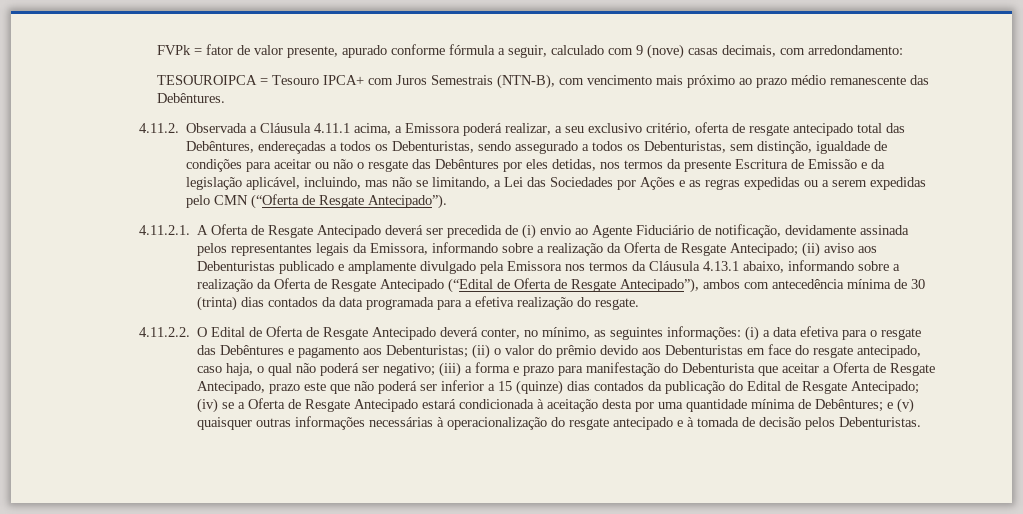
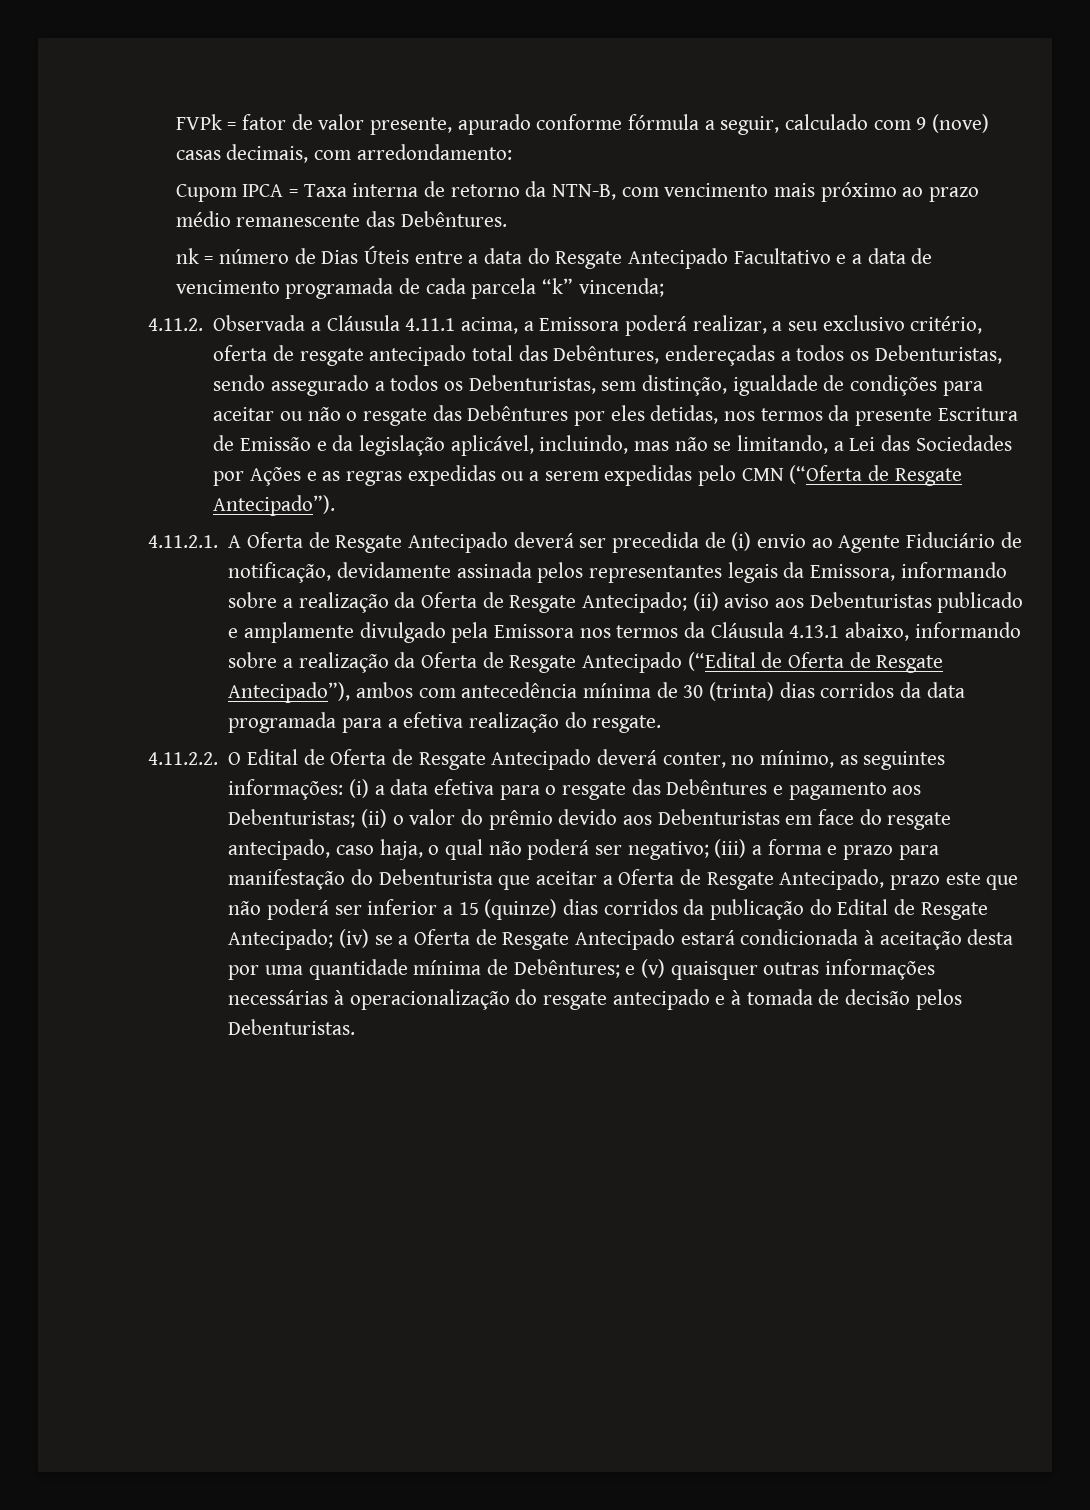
[156,74,555,89] TESOUROIPCA = Tesouro IPCA+ com Juros Semestrais (NTN-B), -> [175,181,616,202] Cupom IPCA = Taxa interna de retorno da NTN-B,
(225, 98) none -> [175,245,933,269] [175,278,664,299] // nk = número de Dias Úteis entre a data do Resgate Antecipado Facultativo e a data de vencimento programada de cada parcela “k” vincenda;
[268,297,319,307] contados -> [820,682,895,698] corridos
[594,381,645,391] contados -> [603,899,678,915] corridos

